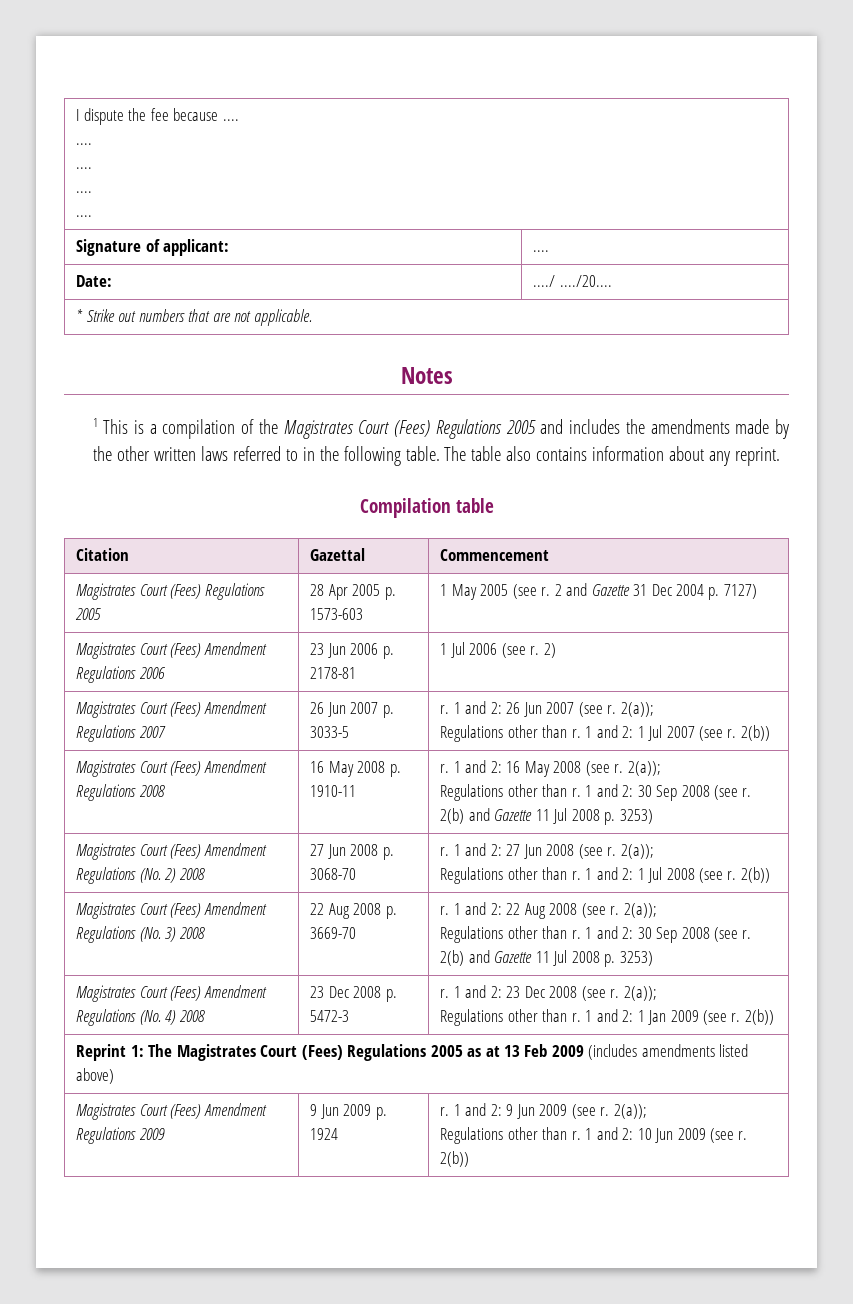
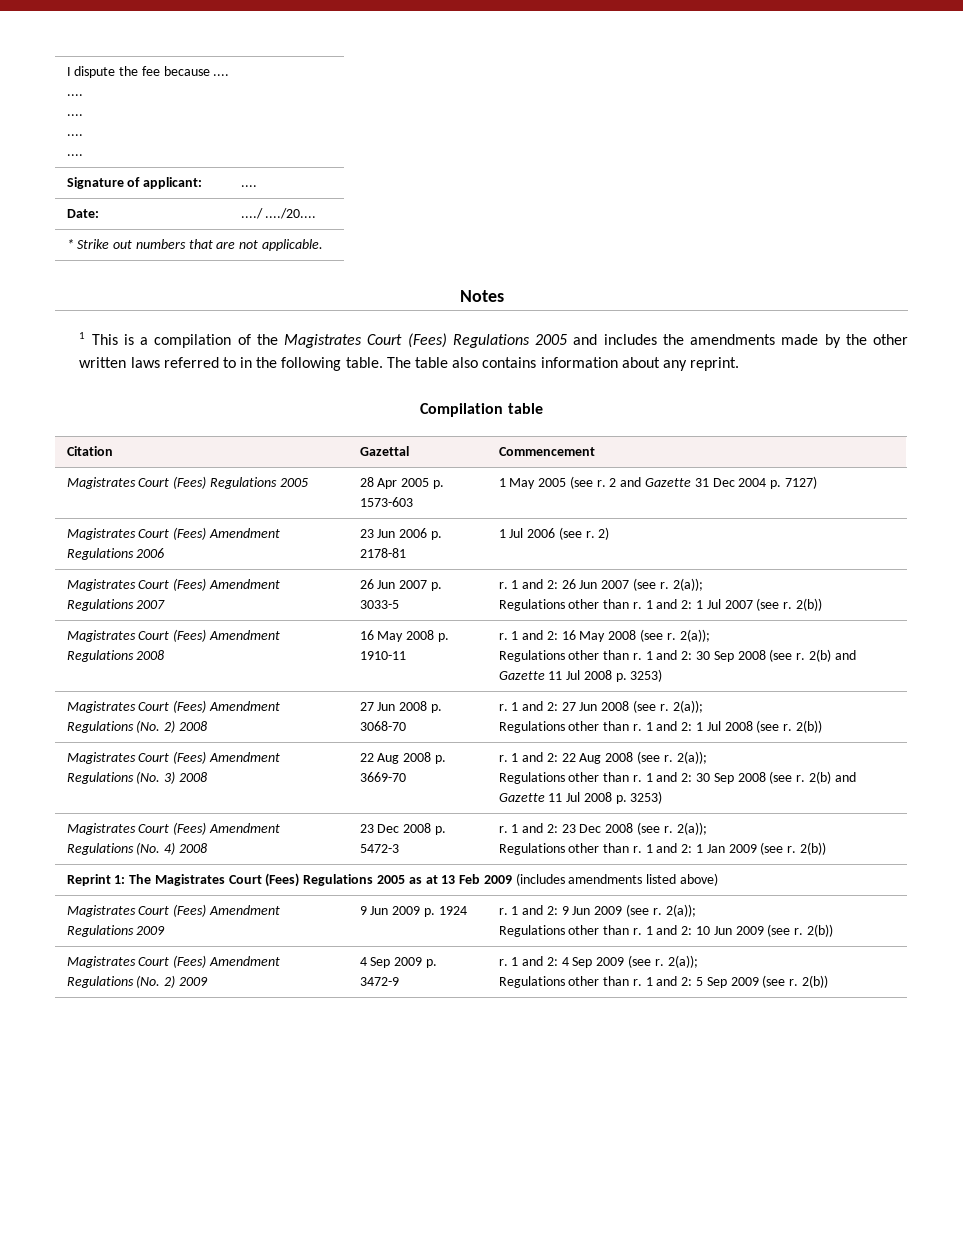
(470, 1159) none -> [66,955,280,968] [66,975,208,988] [359,957,437,968] [359,977,399,986] [498,955,698,968] [498,975,828,988] // Magistrates Court (Fees) Amendment Regulations (No. 2) 2009 | 4 Sep 2009 p. 3472-9 | r. 1 and 2: 4 Sep 2009 (see r. 2(a)); // Regulations other than r. 1 and 2: 5 Sep 2009 (see r. 2(b))

